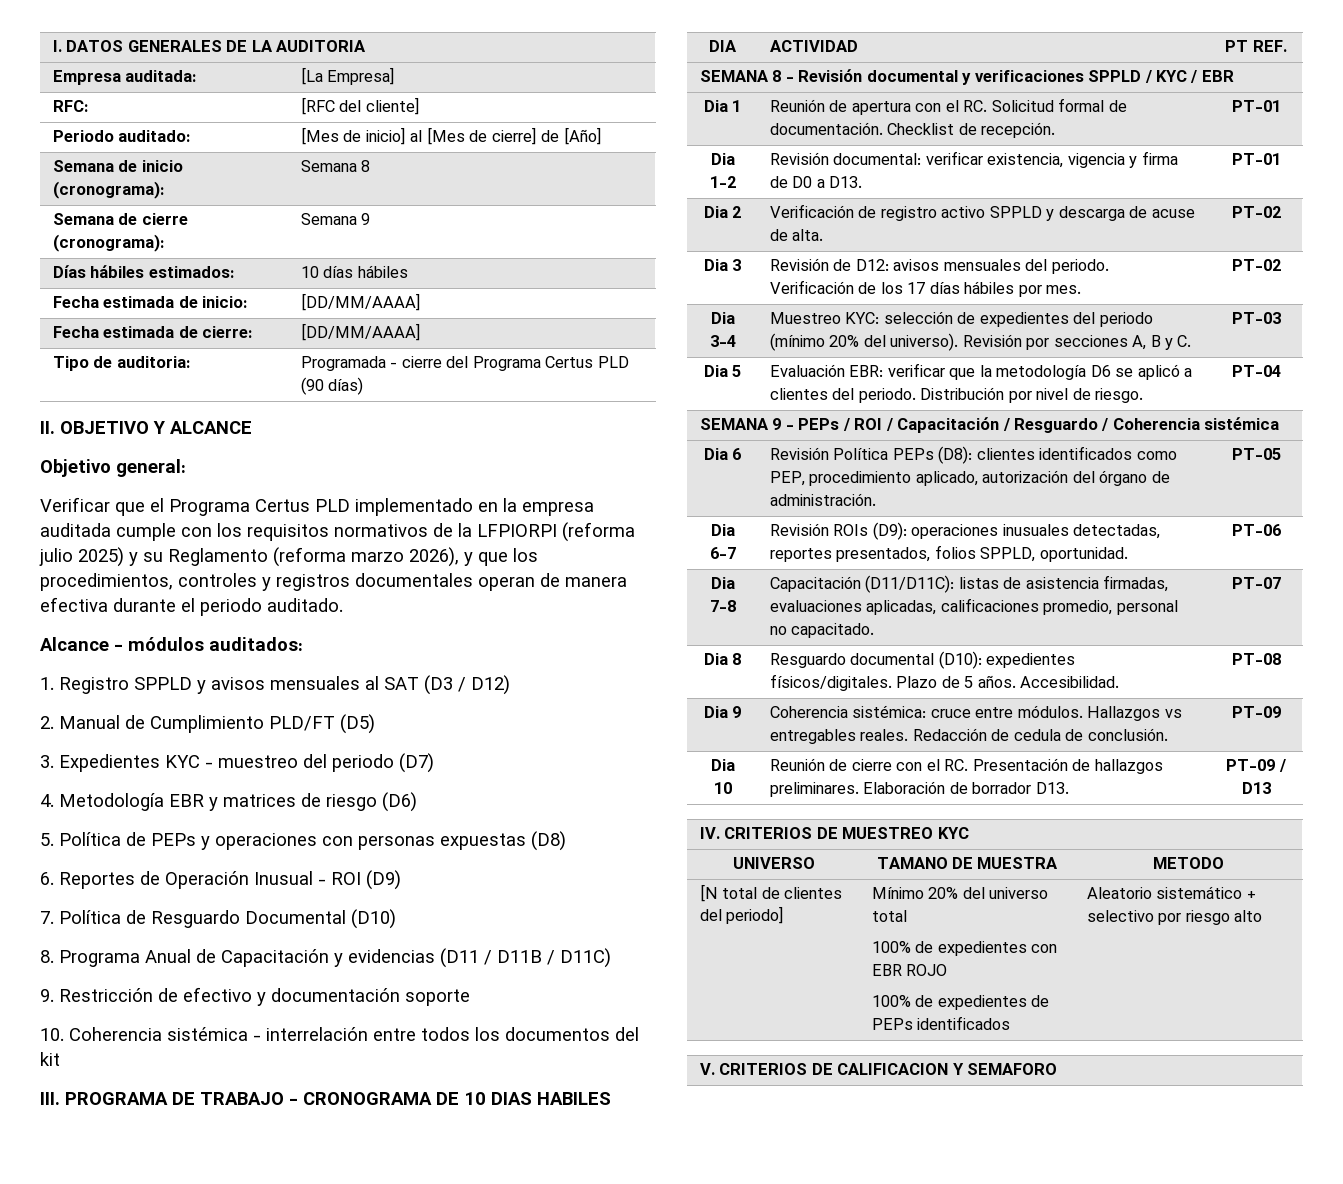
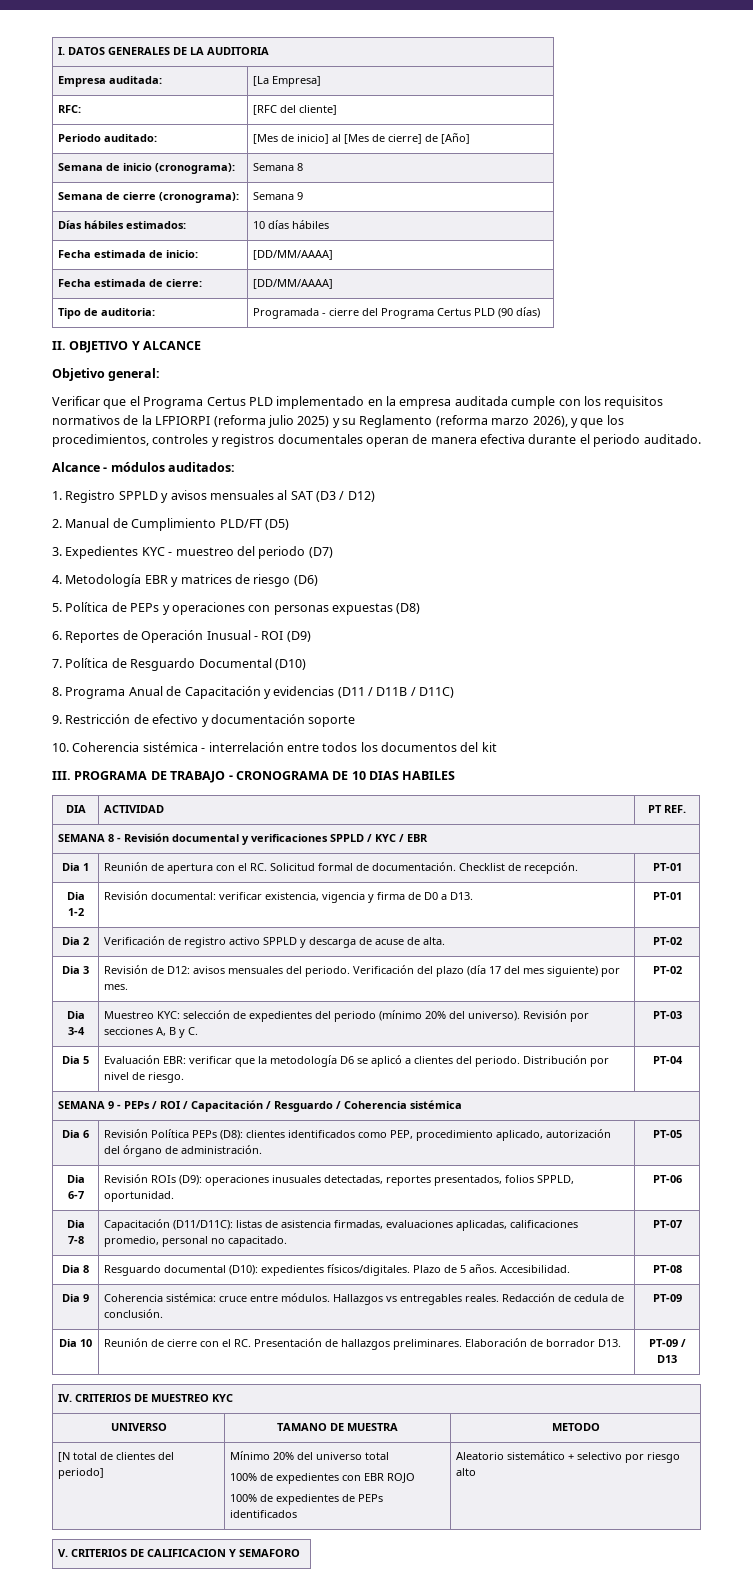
[858,281,1015,294] de los 17 días hábiles -> [416,965,598,977] del plazo (día 17 del mes siguiente)

